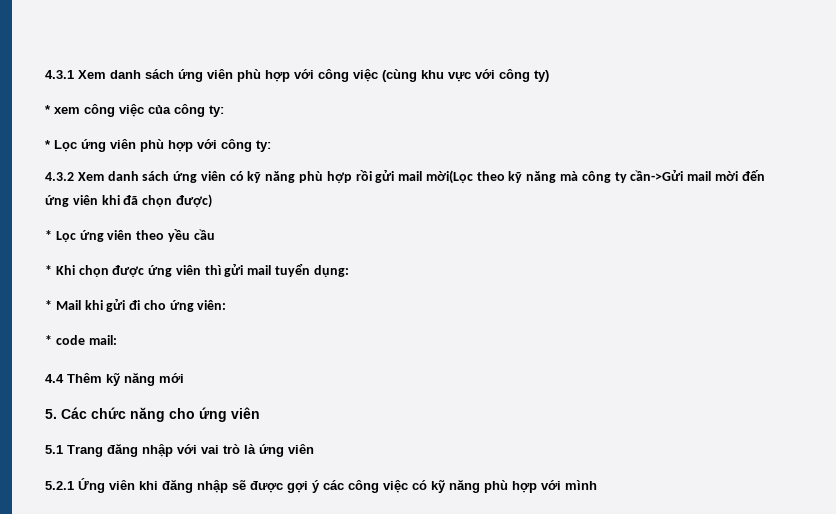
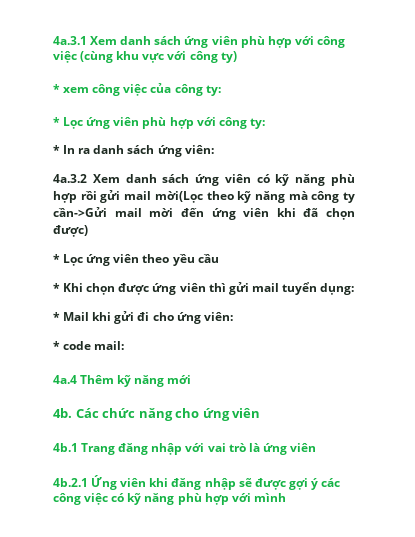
[45,70,74,79] 4.3.1 -> [53,36,87,45] 4a.3.1
[45,172,74,181] 4.3.2 -> [53,145,214,157] [53,174,87,183] * In ra danh sách ứng viên: // 4a.3.2
[45,374,64,383] 4.4 -> [53,375,77,384] 4a.4
[45,409,57,419] 5. -> [53,408,72,418] 4b.
[45,445,63,454] 5.1 -> [53,443,78,452] 4b.1
[45,481,74,490] 5.2.1 -> [53,478,88,487] 4b.2.1

